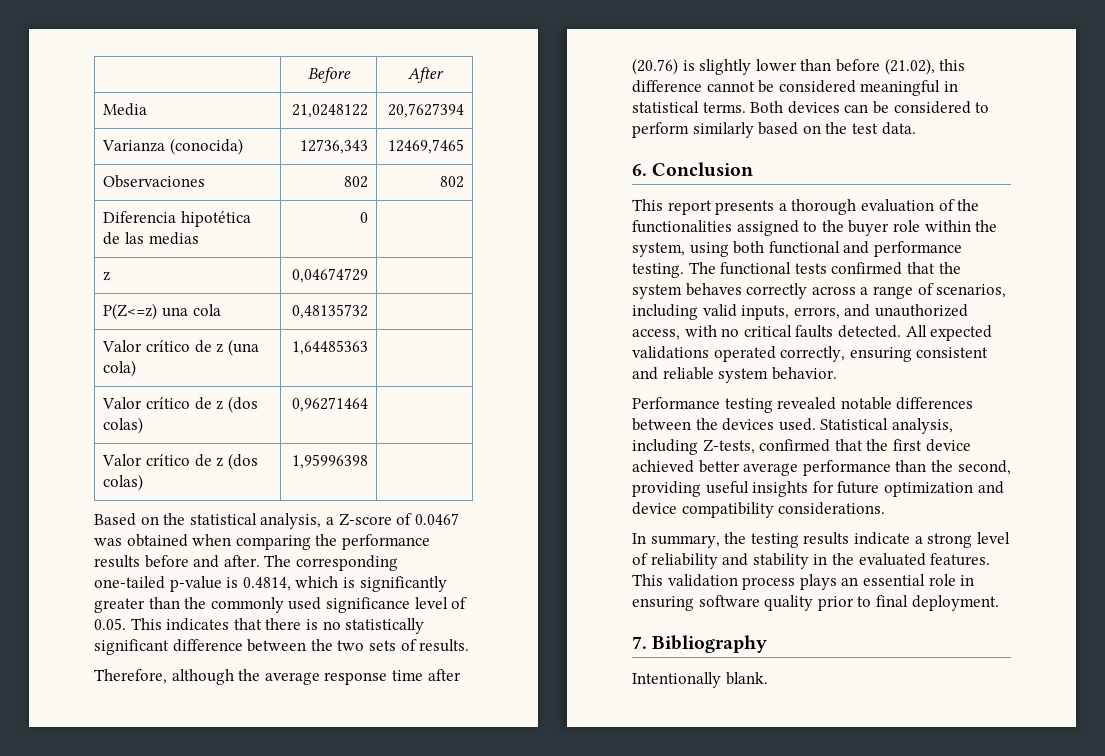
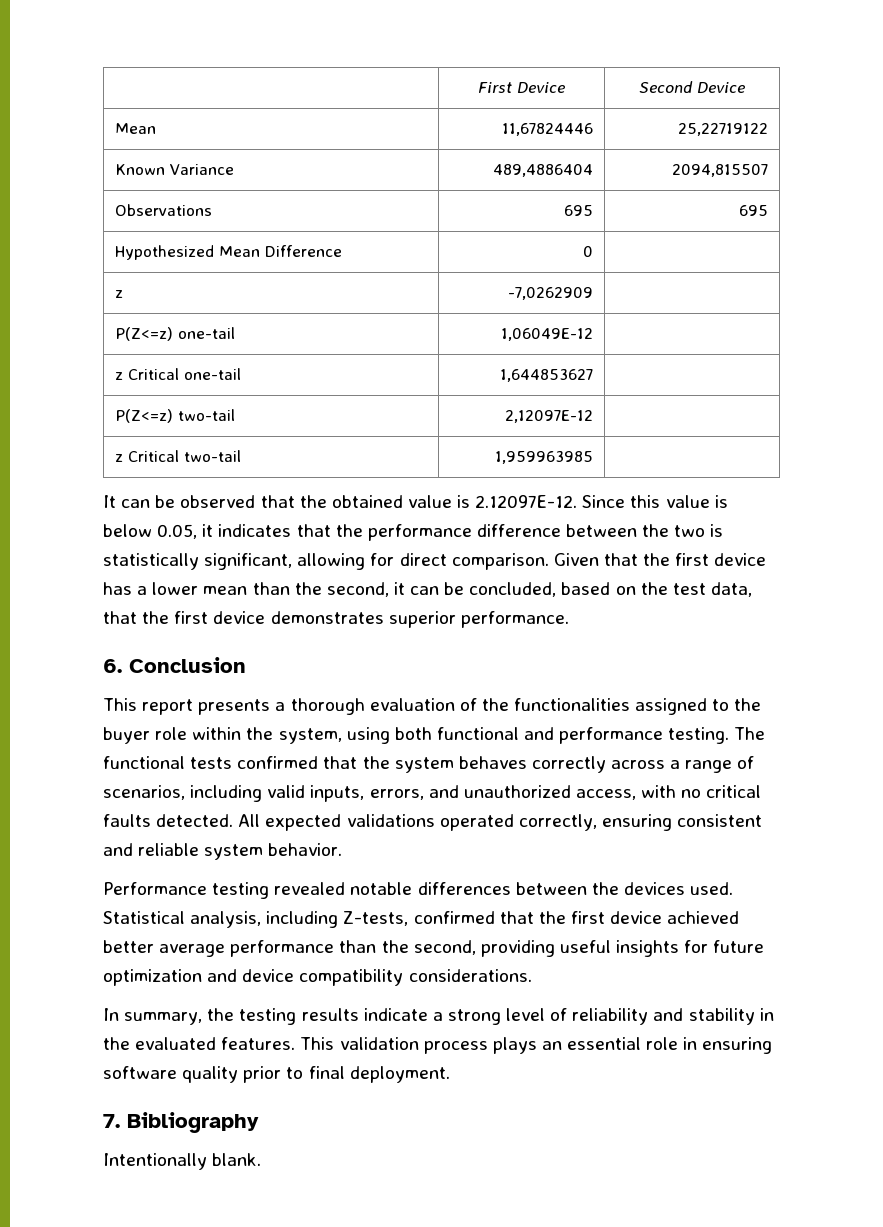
[307,67,351,83] [407,67,444,83] [103,103,148,116] [291,104,368,118] [387,103,464,118] [102,138,244,155] [299,139,368,154] [387,139,464,154] [103,175,206,188] [343,176,368,188] [439,176,464,188] [103,211,252,227] [103,232,199,245] | Before | After // Media | 21,0248122 | 20,7627394 // Varianza (conocida) | 12736,343 | 12469,7465 // Observaciones | 802 | 802 // Diferencia hipotética de las medias -> [478,82,565,93] [639,81,745,93] [115,123,157,134] [501,123,593,136] [677,123,768,136] [115,164,235,175] [492,164,593,177] [671,164,768,177] [115,204,213,216] [563,205,593,216] [738,205,768,216] [115,245,343,260] | First Device | Second Device // Mean | 11,67824446 | 25,22719122 // Known Variance | 489,4886404 | 2094,815507 // Observations | 695 | 695 // Hypothesized Mean Difference
[291,268,368,283] [103,303,221,320] [291,304,368,319] [102,339,259,356] [103,360,137,377] [291,340,368,355] [102,396,258,413] [103,417,144,434] [291,397,368,412] [102,453,258,470] [103,474,144,491] [291,454,368,469] [94,513,459,529] [94,534,430,550] [94,555,398,571] [94,576,447,592] [94,597,468,613] [94,618,425,634] [94,639,470,655] [94,669,461,685] [632,58,966,75] [632,80,958,96] [632,101,990,114] [632,122,916,138] 0,04674729 | // P(Z<=z) una cola | 0,48135732 | // Valor crítico de z (una cola) | 1,64485363 | // Valor crítico de z (dos colas) | 0,96271464 | // Valor crítico de z (dos colas) | 1,95996398 | // Based on the statistical analysis, a Z-score of 0.0467 was obtained when comparing the performance results before and after. The corresponding one-tailed p-value is 0.4814, which is significantly greater than the commonly used significance level of 0.05. This indicates that there is no statistically significant difference between the two sets of results. // Therefore, although the average response time after (20.76) is slightly lower than before (21.02), this difference cannot be considered meaningful in statistical terms. Both devices can be considered to perform similarly based on the test data. -> [507,287,593,300] [115,327,236,341] [500,328,593,341] [115,368,242,380] [499,369,593,382] [115,409,236,423] [504,410,593,423] [115,450,242,462] [494,451,593,464] [103,495,728,508] [103,524,724,541] [103,553,767,570] [103,582,752,597] [103,611,569,628] -7,0262909 | // P(Z<=z) one-tail | 1,06049E-12 | // z Critical one-tail | 1,644853627 | // P(Z<=z) two-tail | 2,12097E-12 | // z Critical two-tail | 1,959963985 | // It can be observed that the obtained value is 2.12097E-12. Since this value is below 0.05, it indicates that the performance difference between the two is statistically significant, allowing for direct comparison. Given that the first device has a lower mean than the second, it can be concluded, based on the test data, that the first device demonstrates superior performance.

